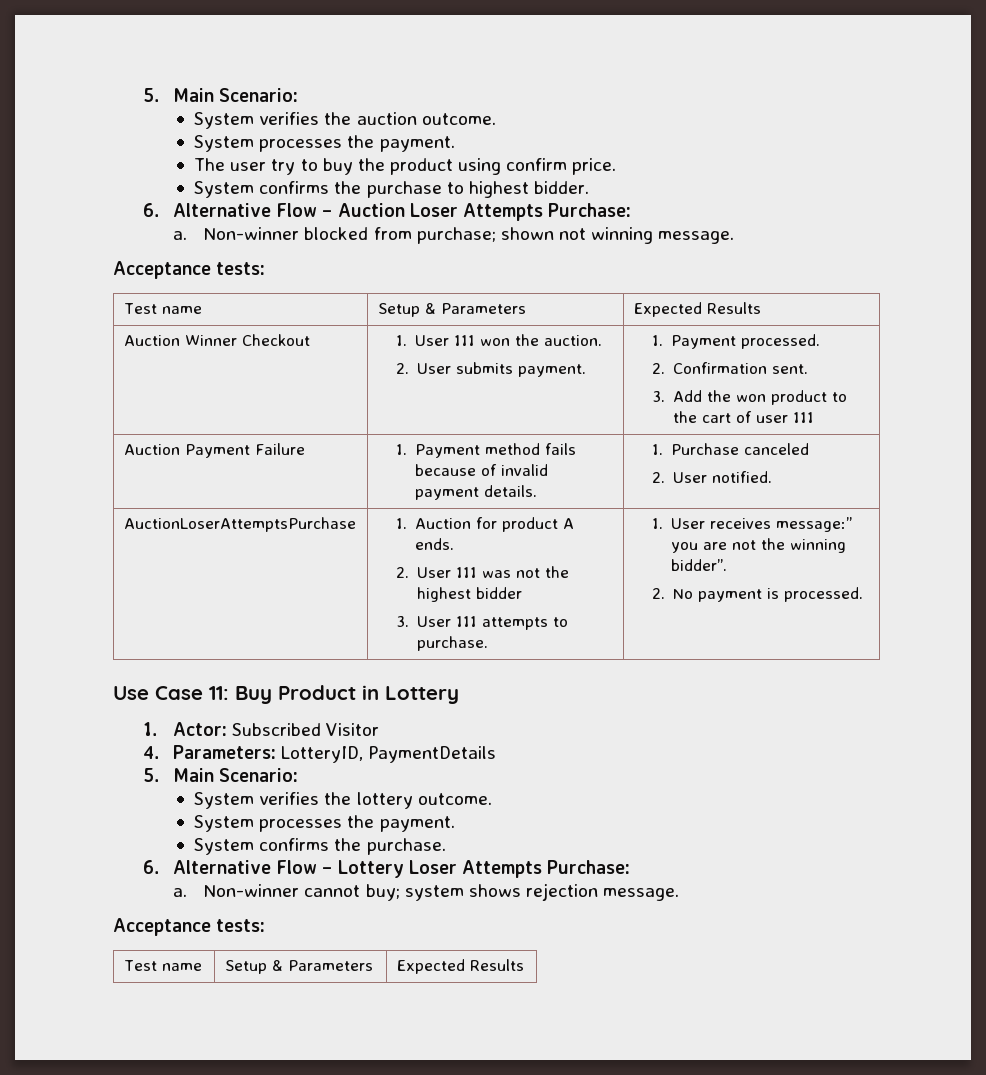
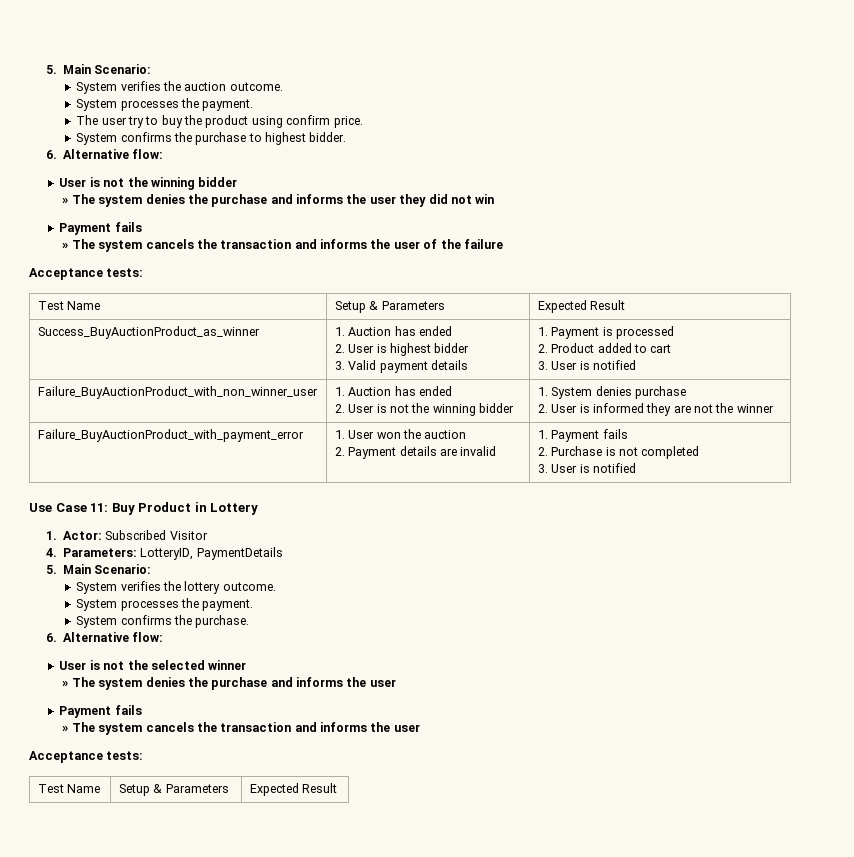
[276,203,631,221] [173,227,735,244] [113,261,266,279] [123,303,202,314] [377,303,526,317] [633,302,761,317] [123,334,310,346] [395,334,603,346] [395,362,587,377] [651,334,821,349] [651,362,809,374] [651,390,848,405] [673,411,815,423] [123,443,305,458] [395,443,577,458] [415,464,549,476] [415,485,538,500] [651,443,810,455] [651,471,773,483] [123,517,356,532] [395,517,575,532] [415,538,455,550] [395,566,570,578] [417,587,523,602] [395,616,569,630] [417,636,489,651] [651,517,853,532] [671,538,847,553] [671,559,728,571] [651,587,864,602] Flow – Auction Loser Attempts Purchase: // a. Non-winner blocked from purchase; shown not winning message. // Acceptance tests: // Test name | Setup & Parameters | Expected Results // Auction Winner Checkout | 1. User 111 won the auction. // 2. User submits payment. | 1. Payment processed. // 2. Confirmation sent. // 3. Add the won product to the cart of user 111 // Auction Payment Failure | 1. Payment method fails because of invalid payment details. | 1. Purchase canceled // 2. User notified. // AuctionLoserAttemptsPurchase | 1. Auction for product A ends. // 2. User 111 was not the highest bidder // 3. User 111 attempts to purchase. | 1. User receives message:” you are not the winning bidder”. // 2. No payment is processed. -> [132,149,164,159] [59,177,238,190] [62,194,495,207] [59,222,142,235] [62,239,503,252] [29,268,144,280] [37,301,101,310] [334,301,445,313] [537,300,626,313] [37,326,260,339] [334,326,452,336] [334,343,470,356] [334,360,468,373] [537,326,674,339] [537,343,672,353] [537,360,636,370] [37,386,318,399] [334,386,452,396] [334,403,515,416] [537,386,686,399] [537,403,774,416] [37,429,304,442] [334,429,467,439] [334,446,497,459] [537,429,628,442] [537,446,700,459] [537,463,636,473] flow: // User is not the winning bidder // » The system denies the purchase and informs the user they did not win // Payment fails // » The system cancels the transaction and informs the user of the failure // Acceptance tests: // Test Name | Setup & Parameters | Expected Result // Success_BuyAuctionProduct_as_winner | 1. Auction has ended // 2. User is highest bidder // 3. Valid payment details | 1. Payment is processed // 2. Product added to cart // 3. User is notified // Failure_BuyAuctionProduct_with_non_winner_user | 1. Auction has ended // 2. User is not the winning bidder | 1. System denies purchase // 2. User is informed they are not the winner // Failure_BuyAuctionProduct_with_payment_error | 1. User won the auction // 2. Payment details are invalid | 1. Payment fails // 2. Purchase is not completed // 3. User is notified
[276,860,630,878] [173,883,680,901] [113,918,266,936] [123,960,202,971] [224,960,373,974] [396,959,524,974] Flow – Lottery Loser Attempts Purchase: // a. Non-winner cannot buy; system shows rejection message. // Acceptance tests: // Test name | Setup & Parameters | Expected Results -> [132,632,164,642] [59,660,247,670] [62,677,396,690] [59,705,142,718] [62,722,420,735] [29,751,144,763] [37,784,101,793] [118,784,229,796] [249,783,338,796] flow: // User is not the selected winner // » The system denies the purchase and informs the user // Payment fails // » The system cancels the transaction and informs the user // Acceptance tests: // Test Name | Setup & Parameters | Expected Result

